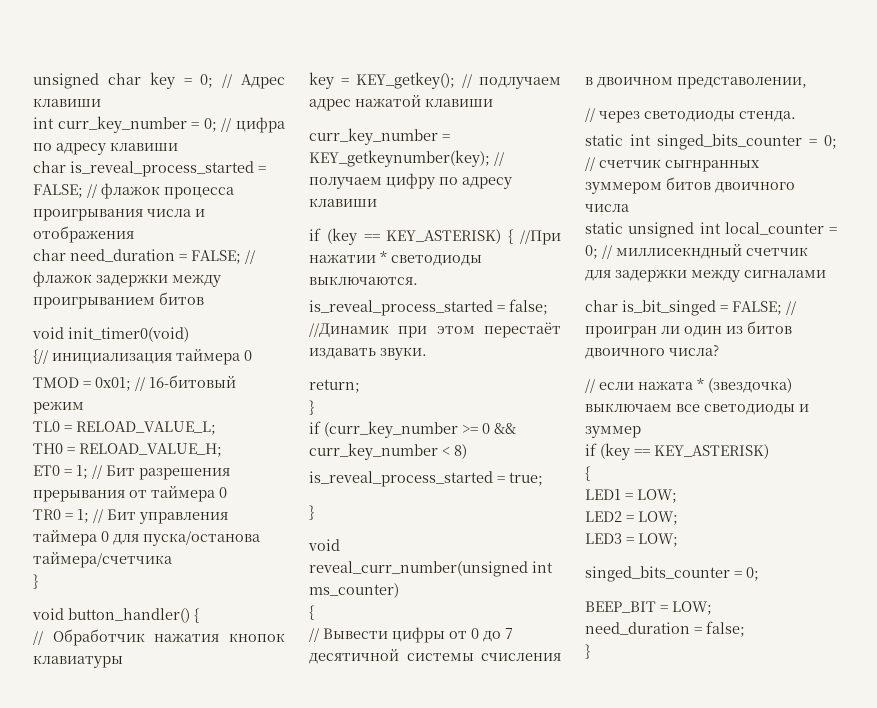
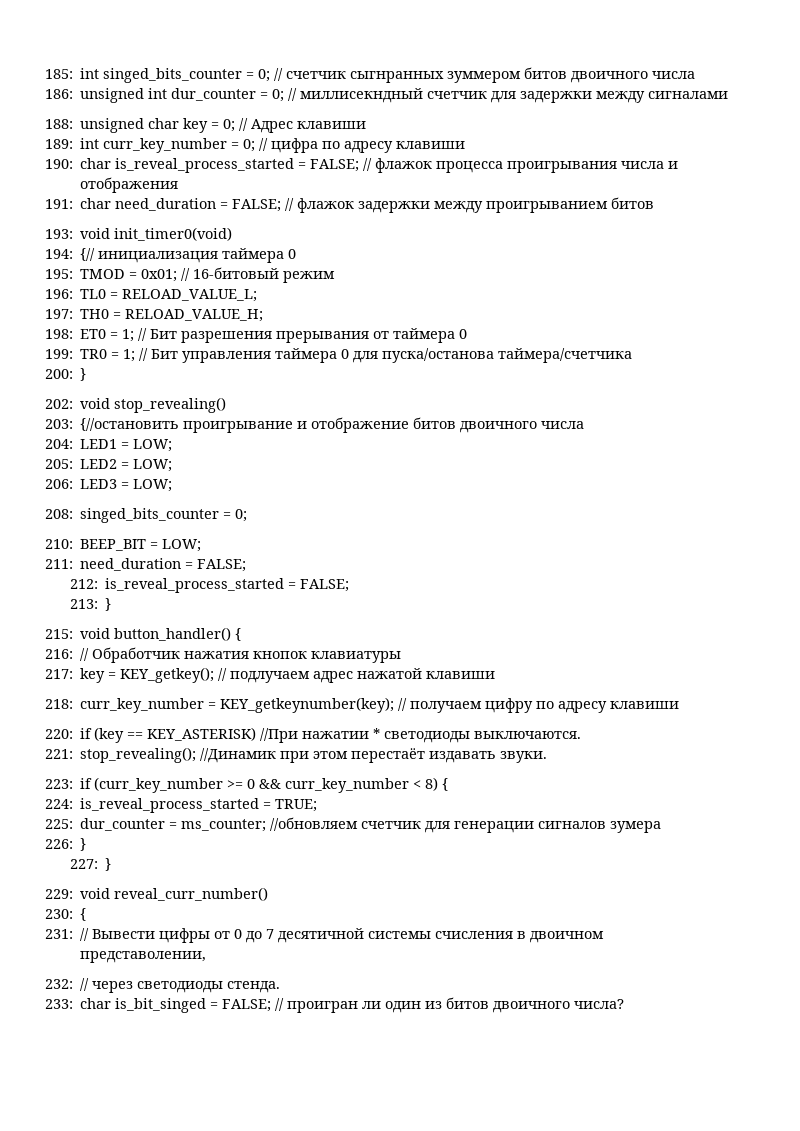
(33, 81) none -> [45,67,696,83] [45,88,729,103] [45,119,73,129] 185: int singed_bits_counter = 0; // счетчик сыгнранных зуммером битов двоичного числа // 186: unsigned int dur_counter = 0; // миллисекндный счетчик для задержки между сигналами // 188:
(101, 102) none -> [45,139,73,149] 189:
(178, 146) none -> [45,159,73,169] 190:
(134, 234) none -> [45,199,73,209] 191:
(204, 298) none -> [45,229,73,239] 193:
(189, 334) none -> [45,249,73,259] 194:
(252, 355) none -> [45,269,73,279] 195:
(84, 407) none -> [45,289,73,299] 196:
(216, 428) none -> [45,309,73,319] 197:
(222, 450) none -> [45,329,73,339] 198:
(227, 492) none -> [45,349,73,359] 199:
[33,574,38,589] } // -> [45,368,87,381] [45,397,227,413] [45,417,585,433] [45,439,173,452] [45,459,173,472] [45,479,173,492] [45,508,248,523] [45,539,202,552] [45,558,247,572] [69,578,349,593] [69,598,111,611] [45,629,73,639] 200: } // 202: void stop_revealing() // 203: {//остановить проигрывание и отображение битов двоичного числа // 204: LED1 = LOW; // 205: LED2 = LOW; // 206: LED3 = LOW; // 208: singed_bits_counter = 0; // 210: BEEP_BIT = LOW; // 211: need_duration = FALSE; // 212: is_reveal_process_started = FALSE; // 213: } // 215:
(199, 615) none -> [45,649,73,659] 216:
(123, 661) none -> [45,669,73,679] 217:
(493, 102) none -> [45,699,73,709] 218:
[309,228,514,245] if (key == KEY_ASTERISK) { -> [45,727,257,743] 220: if (key == KEY_ASTERISK)
[309,299,548,316] is_reveal_process_started = false; -> [45,747,197,763] 221: stop_revealing();
[309,379,360,393] [309,400,314,415] return; // } // -> [45,779,73,789] 223:
[309,471,543,487] [309,505,314,520] [308,539,340,551] [309,561,553,577] [309,583,399,598] [309,605,314,620] // is_reveal_process_started = true; // } // void reveal_curr_number(unsigned int ms_counter) // { // -> [442,778,449,791] [45,798,318,813] [45,817,662,833] [45,838,87,851] [69,858,111,871] [45,887,269,901] [45,908,87,921] [45,929,73,939] { // 224: is_reveal_process_started = TRUE; // 225: dur_counter = ms_counter; //обновляем счетчик для генерации сигналов зумера // 226: } // 227: } // 229: void reveal_curr_number() // 230: { // 231:
(807, 83) none -> [45,979,73,989] 232:
[585,134,837,150] [585,157,760,172] [585,177,795,194] [585,204,629,212] [585,222,837,238] [585,244,808,259] [585,269,826,282] static int singed_bits_counter = 0; // счетчик сыгнранных зуммером битов двоичного числа // static unsigned int local_counter = 0; // миллисекндный счетчик для задержки между сигналами // -> [45,999,73,1009] 233:
[585,378,792,393] [585,403,809,415] [585,426,641,438] [585,443,769,460] [585,466,590,481] [585,489,677,503] [585,511,678,525] [585,533,678,547] [585,566,759,582] [585,601,712,615] [585,621,745,637] [585,644,590,659] // // если нажата * (звездочка) выключаем все светодиоды и зуммер // if (key == KEY_ASTERISK) // { // LED1 = LOW; // LED2 = LOW; // LED3 = LOW; // singed_bits_counter = 0; // BEEP_BIT = LOW; // need_duration = false; // } -> (625, 1004) none

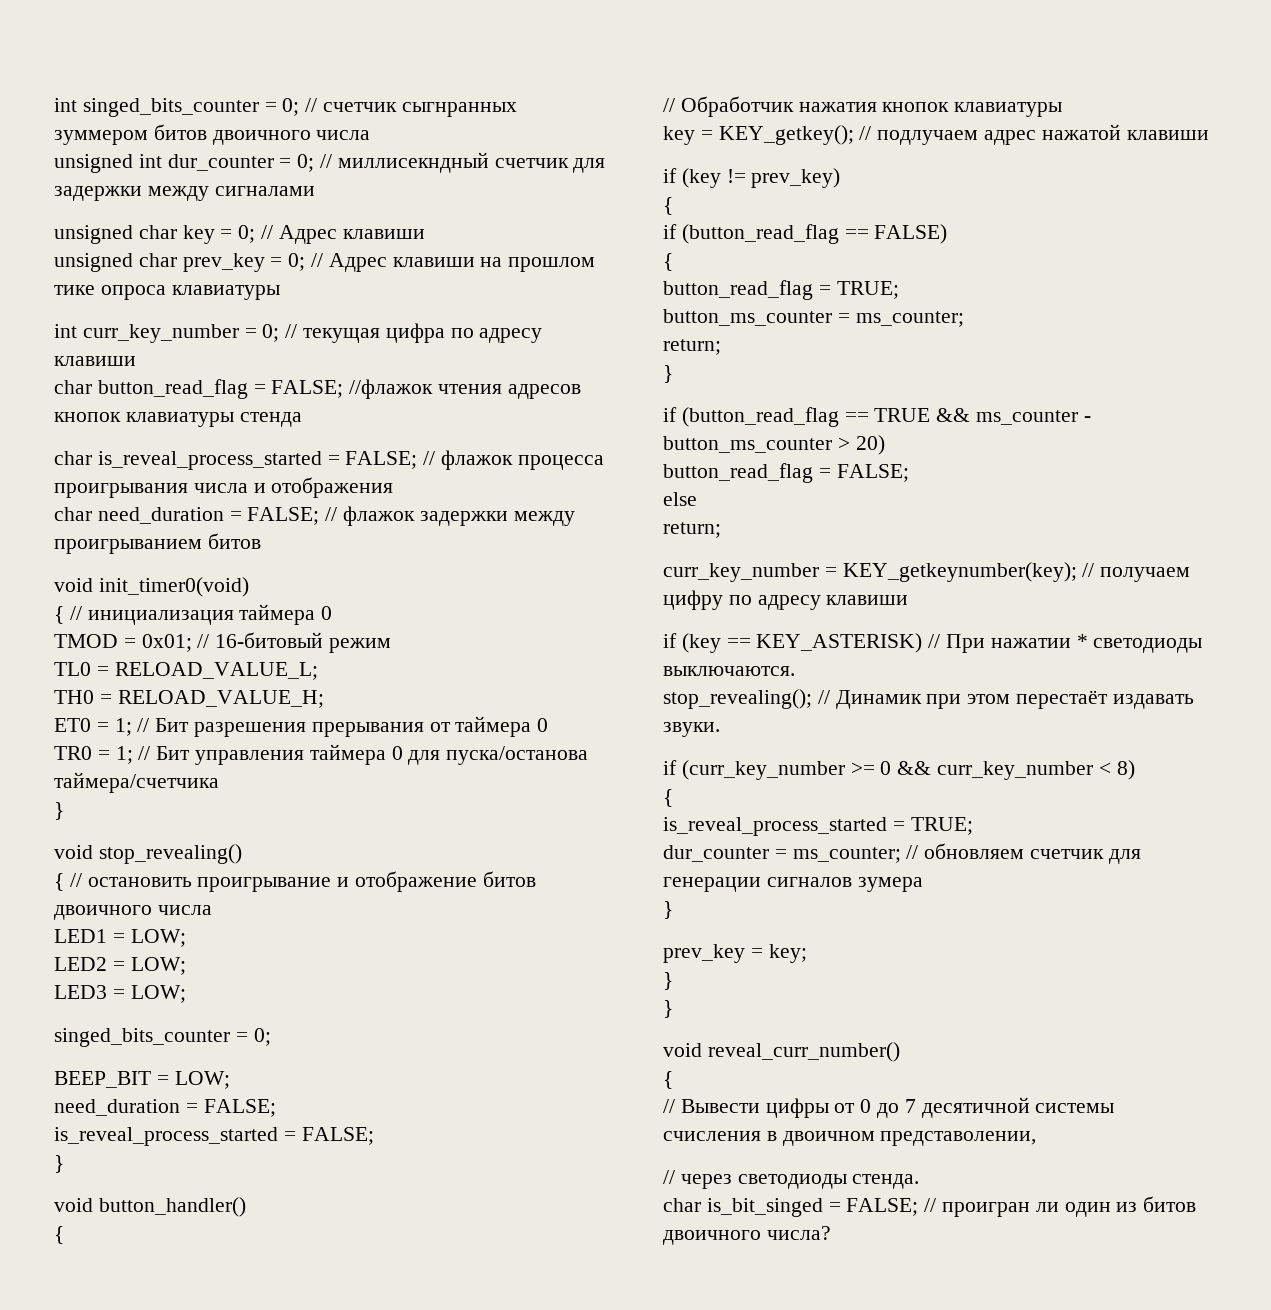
[45,69,73,79] 185: -> (54, 105) none
[45,89,73,99] 186: -> (371, 135) none
[45,119,73,129] 188: -> (315, 191) none
[45,139,73,149] 189: -> [54,253,596,272] [54,285,280,300] unsigned char prev_key = 0; // Адрес клавиши на прошлом тике опроса клавиатуры //
(269, 144) none -> [303,328,381,343] текущая
[45,159,73,169] 190: -> [54,379,581,399] [54,412,302,427] char button_read_flag = FALSE; //флажок чтения адресов кнопок клавиатуры стенда //
[45,199,73,209] 191: -> (394, 487) none
[45,229,73,239] 193: -> (261, 541) none
[45,248,96,261] 194: {// -> [54,606,82,624] { //
[45,269,73,279] 195: -> (333, 613) none
[45,289,73,299] 196: -> (392, 645) none
[45,309,73,319] 197: -> (318, 671) none
[45,329,73,339] 198: -> (324, 699) none
[45,349,73,359] 199: -> (549, 725) none
[45,368,87,381] [45,399,73,409] 200: } // 202: -> [54,802,64,820] } //
[45,418,180,431] 203: {//остановить -> [54,873,192,891] { // остановить
[45,439,73,449] 204: -> (212, 910) none
[45,459,73,469] 205: -> (186, 938) none
[45,479,73,489] 206: -> (186, 966) none
[45,508,248,523] [45,539,73,549] 208: singed_bits_counter = 0; // 210: -> [54,1028,271,1047] singed_bits_counter = 0; //
[45,558,247,572] [69,578,349,593] [69,598,111,611] [45,629,73,639] 211: need_duration = FALSE; // 212: is_reveal_process_started = FALSE; // 213: } // 215: -> [54,1099,276,1117] [54,1127,374,1146] [54,1155,64,1173] need_duration = FALSE; // is_reveal_process_started = FALSE; // } //
[235,628,242,641] [45,649,73,659] { // 216: -> [54,1226,64,1244] // { //
[45,669,73,679] 217: -> (1063, 109) none
[45,699,73,709] 218: -> [663,168,841,188] [663,197,673,215] [663,224,948,244] [663,253,673,271] [663,280,899,300] [663,309,964,327] [663,339,721,355] [663,365,673,383] [663,407,1091,427] [663,435,885,455] [663,463,909,483] [663,492,697,506] [663,522,721,538] if (key != prev_key) // { // if (button_read_flag == FALSE) // { // button_read_flag = TRUE; // button_ms_counter = ms_counter; // return; // } // if (button_read_flag == TRUE && ms_counter - button_ms_counter > 20) // button_read_flag = FALSE; // else // return; //
[45,729,73,739] 220: -> (909, 600) none
[260,728,299,743] //При -> [928,634,986,653] // При
[45,747,277,763] 221: stop_revealing(); //Динамик -> [663,689,922,709] stop_revealing(); // Динамик
[45,779,73,789] 223: -> (720, 729) none
[442,778,449,791] [45,799,73,809] { // 224: -> [663,789,673,807] // { //
[45,819,73,829] 225: -> (973, 826) none
[270,817,359,831] //обновляем -> [906,843,1025,859] // обновляем
[45,838,87,851] [69,858,111,871] [45,889,73,899] 226: } // 227: } // 229: -> [663,901,673,919] [663,944,807,963] [663,972,673,990] [663,1000,673,1018] } // prev_key = key; // } // } //
[45,908,87,921] [45,929,73,939] 230: { // 231: -> [663,1071,673,1089] { //
[45,979,73,989] 232: -> (1037, 1138) none
[45,999,73,1009] 233: -> (920, 1181) none

